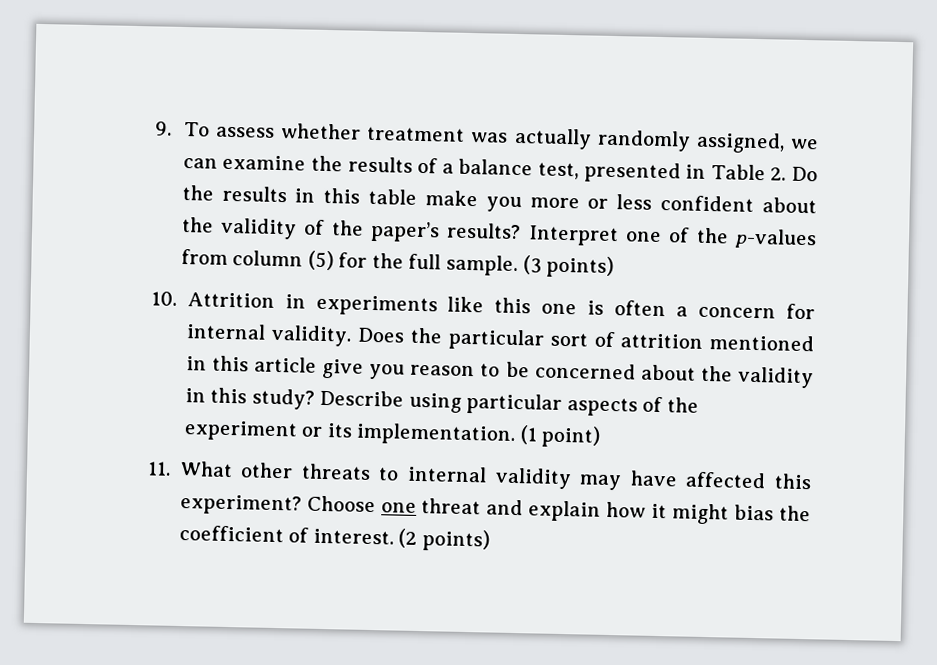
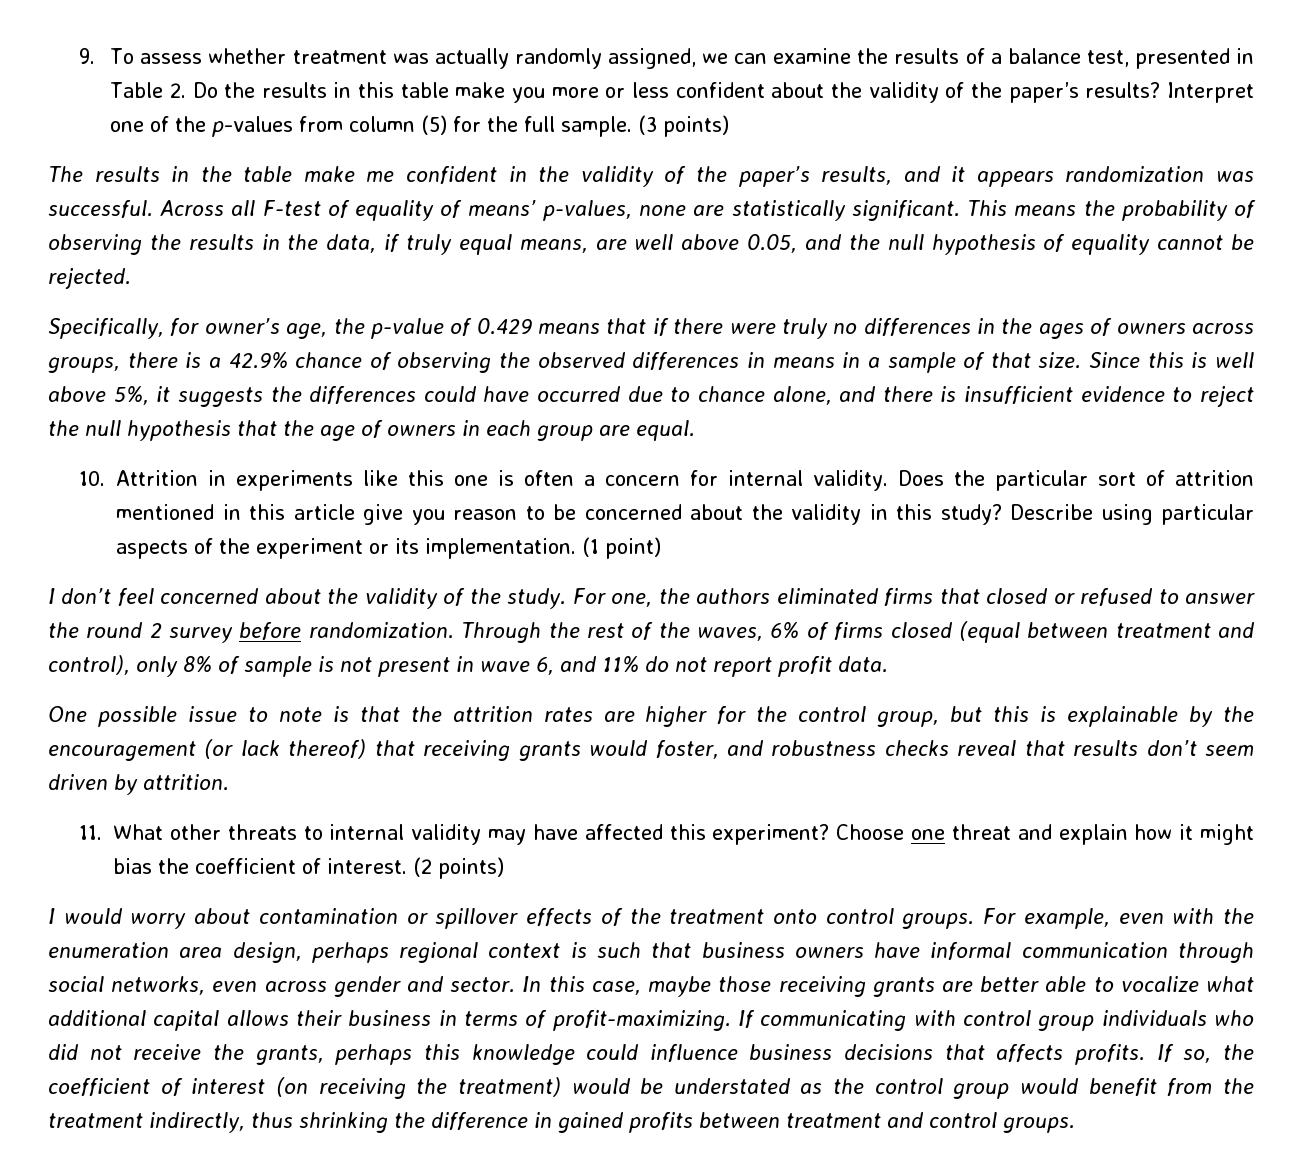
(615, 267) none -> [48,166,1254,187] [48,200,1257,221] [48,234,1255,255] [48,268,131,289] [48,318,1254,339] [48,352,1255,373] [48,386,1254,407] [48,420,695,441] // The results in the table make me confident in the validity of the paper’s results, and it appears randomization was successful. Across all F-test of equality of means’ p-values, none are statistically significant. This means the probability of observing the results in the data, if truly equal means, are well above 0.05, and the null hypothesis of equality cannot be rejected. // Specifically, for owner’s age, the p-value of 0.429 means that if there were truly no differences in the ages of owners across groups, there is a 42.9% chance of observing the observed differences in means in a sample of that size. Since this is well above 5%, it suggests the differences could have occurred due to chance alone, and there is insufficient evidence to reject the null hypothesis that the age of owners in each group are equal.
(602, 436) none -> [48,588,1255,609] [48,621,1254,643] [48,655,888,677] [48,706,1255,727] [48,739,1254,761] [48,774,229,795] // I don’t feel concerned about the validity of the study. For one, the authors eliminated firms that closed or refused to answer the round 2 survey before randomization. Through the rest of the waves, 6% of firms closed (equal between treatment and control), only 8% of sample is not present in wave 6, and 11% do not report profit data. // One possible issue to note is that the attrition rates are higher for the control group, but this is explainable by the encouragement (or lack thereof) that receiving grants would foster, and robustness checks reveal that results don’t seem driven by attrition.
(490, 540) none -> [48,908,1254,929] [48,942,1255,963] [48,976,1255,997] [48,1010,1254,1031] [48,1044,1255,1065] [48,1077,1255,1099] [48,1112,1075,1133] // I would worry about contamination or spillover effects of the treatment onto control groups. For example, even with the enumeration area design, perhaps regional context is such that business owners have informal communication through social networks, even across gender and sector. In this case, maybe those receiving grants are better able to vocalize what additional capital allows their business in terms of profit-maximizing. If communicating with control group individuals who did not receive the grants, perhaps this knowledge could influence business decisions that affects profits. If so, the coefficient of interest (on receiving the treatment) would be understated as the control group would benefit from the treatment indirectly, thus shrinking the difference in gained profits between treatment and control groups.

